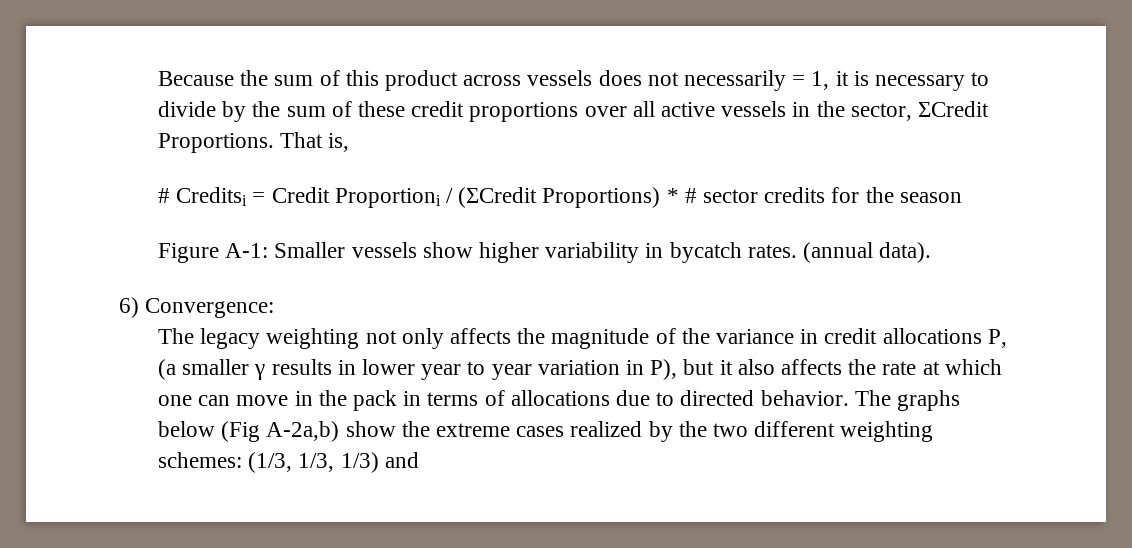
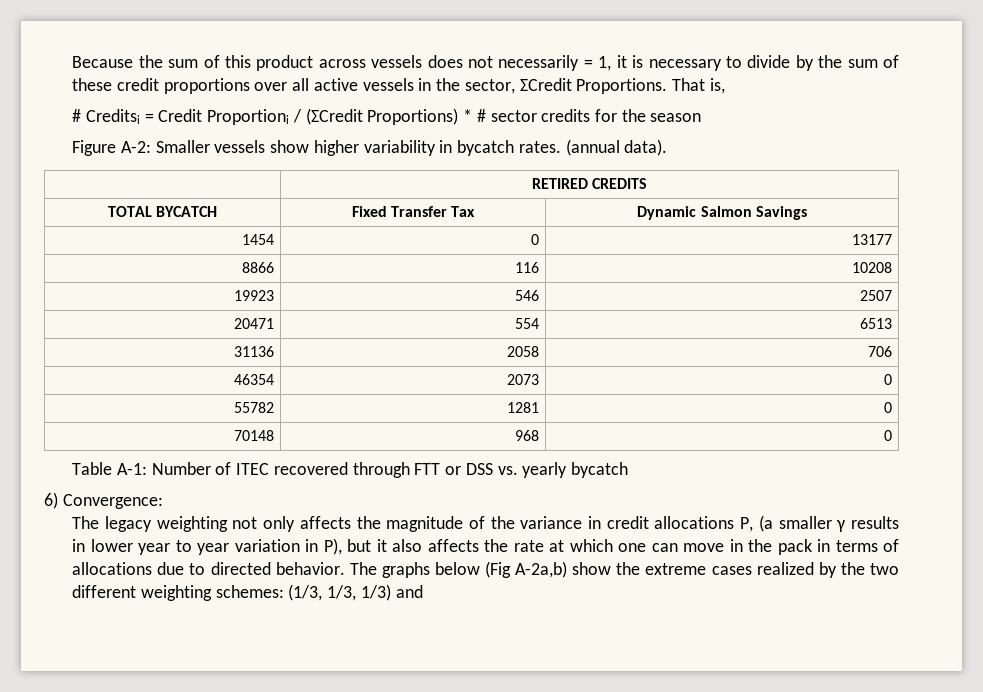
[225,243,269,258] A-1: -> [120,141,151,153] A-2:
(932, 252) none -> [531,178,648,189] [107,206,218,217] [351,206,476,217] [637,206,807,220] [241,234,274,245] [530,234,539,245] [851,234,892,245] [241,262,274,273] [514,262,539,273] [851,262,892,273] [233,290,274,301] [514,290,539,301] [859,290,892,301] [233,318,274,329] [514,318,539,329] [859,318,892,329] [233,346,274,357] [506,346,539,357] [867,346,892,357] [233,374,274,385] [506,374,539,385] [883,374,892,385] [233,402,274,413] [506,402,539,413] [883,402,892,413] [233,430,274,441] [514,430,539,441] [883,430,892,441] [72,462,628,478] // | RETIRED CREDITS // TOTAL BYCATCH | Fixed Transfer Tax | Dynamic Salmon Savings // 1454 | 0 | 13177 // 8866 | 116 | 10208 // 19923 | 546 | 2507 // 20471 | 554 | 6513 // 31136 | 2058 | 706 // 46354 | 2073 | 0 // 55782 | 1281 | 0 // 70148 | 968 | 0 // Table A-1: Number of ITEC recovered through FTT or DSS vs. yearly bycatch

